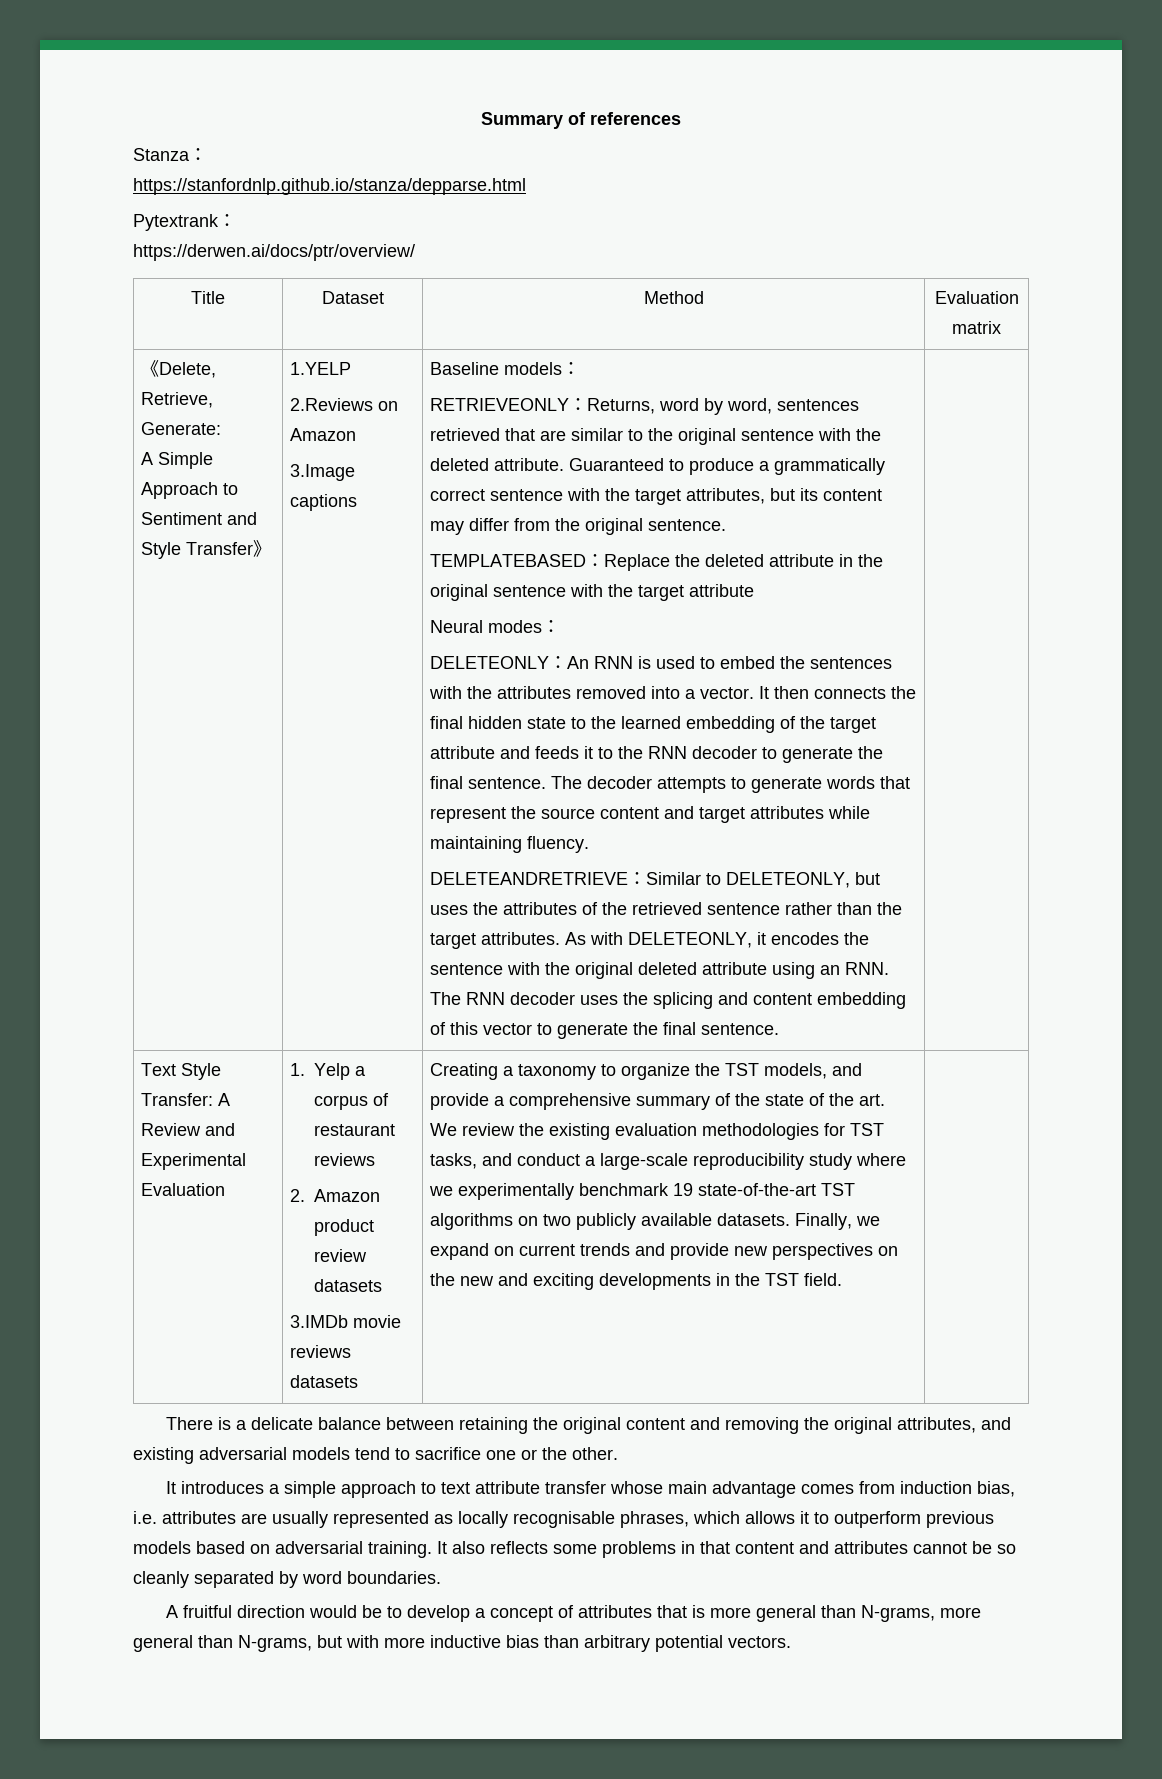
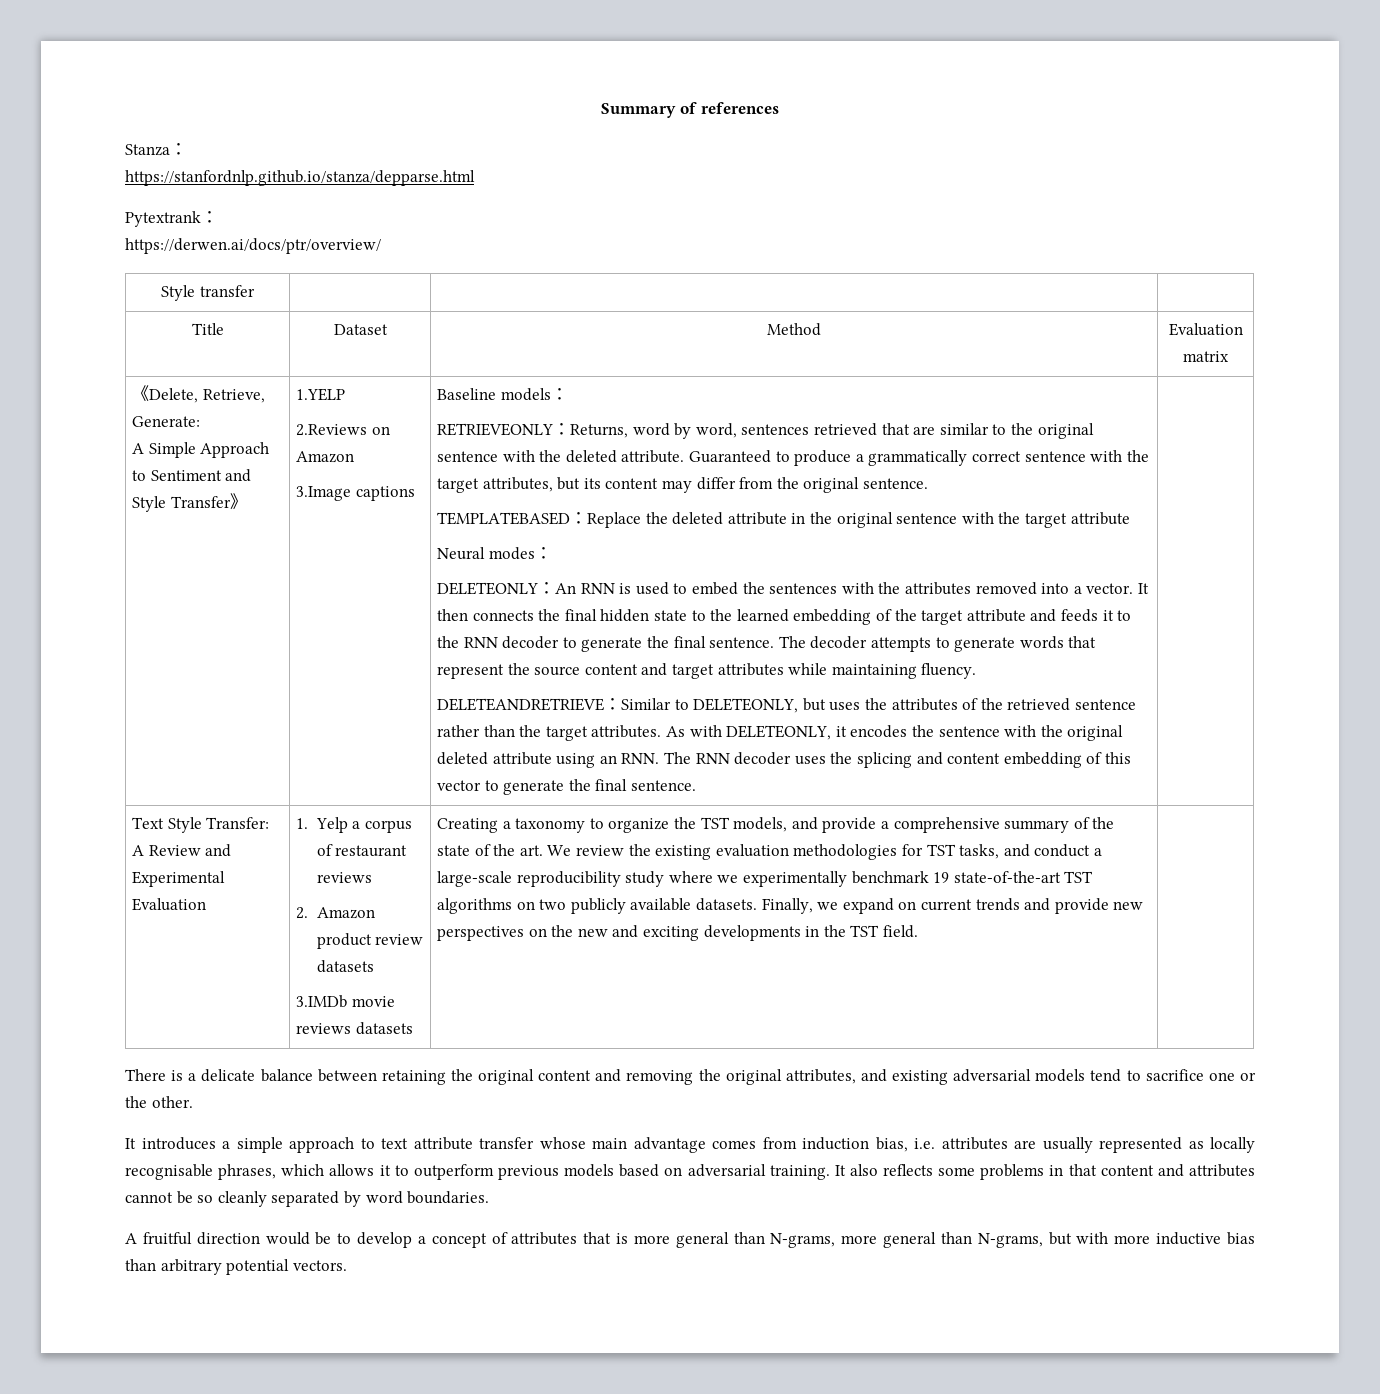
(415, 252) none -> [161,285,255,301] // Style transfer | | |

